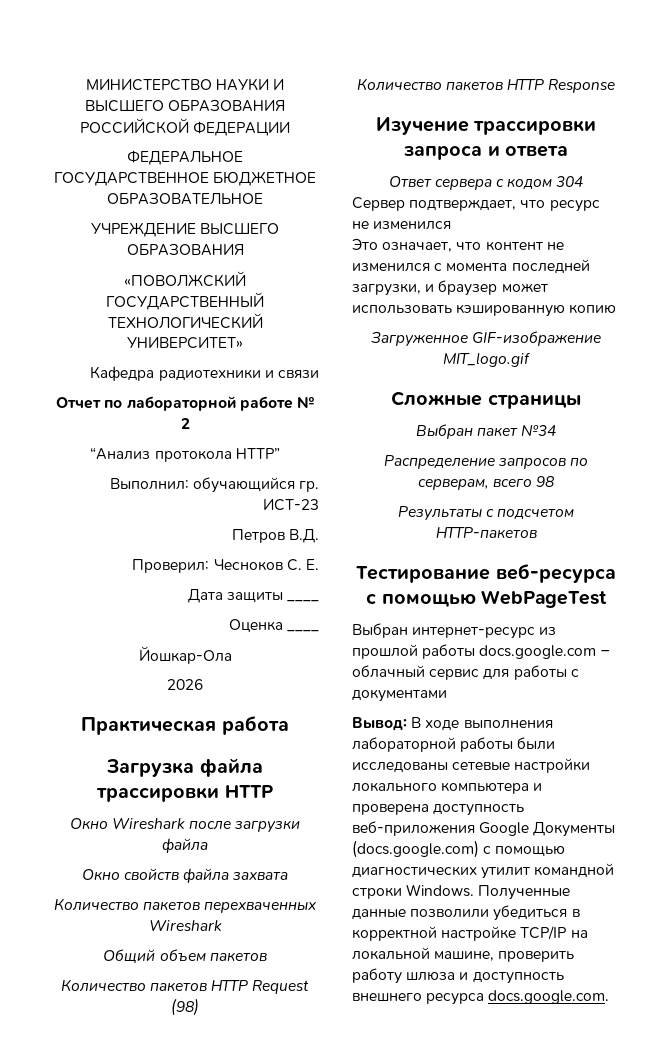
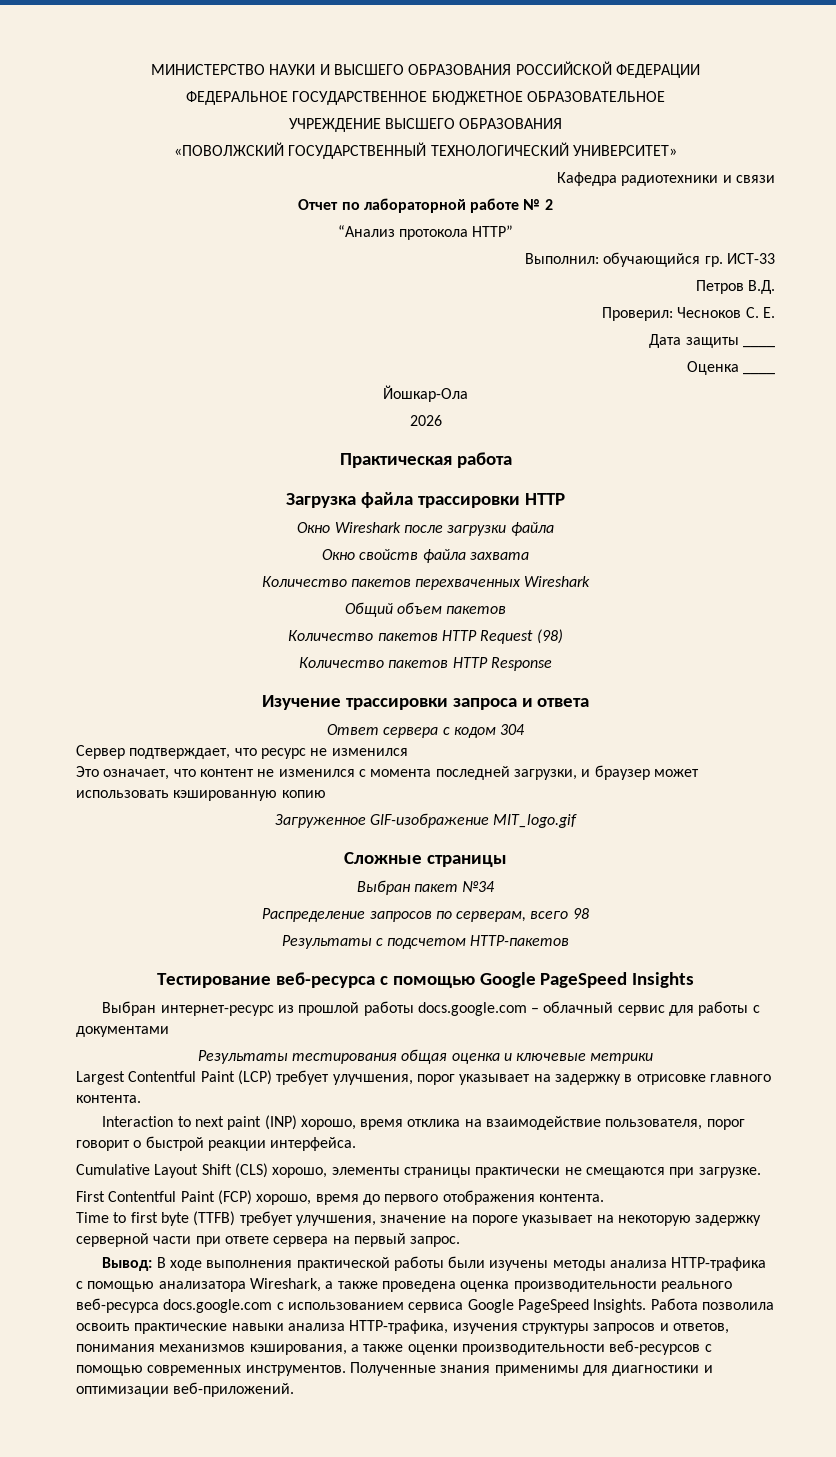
[263,498,319,511] ИСТ-23 -> [727,253,776,264] ИСТ-33
[480,590,607,608] WebPageTest -> [479,972,695,988] Google PageSpeed Insights
(447, 695) none -> [197,1049,654,1064] [76,1070,771,1085] [76,1095,141,1103] [102,1115,745,1130] [76,1136,357,1151] [76,1163,761,1178] [76,1190,604,1205] [76,1211,762,1226] [76,1233,461,1247] // Результаты тестирования общая оценка и ключевые метрики // Largest Contentful Paint (LCP) требует улучшения, порог указывает на задержку в отрисовке главного контента. // Interaction to next paint (INP) хорошо, время отклика на взаимодействие пользователя, порог говорит о быстрой реакции интерфейса. // Cumulative Layout Shift (CLS) хорошо, элементы страницы практически не смещаются при загрузке. // First Contentful Paint (FCP) хорошо, время до первого отображения контента. // Time to first byte (TTFB) требует улучшения, значение на пороге указывает на некоторую задержку серверной части при ответе сервера на первый запрос.
[351,737,456,752] лабораторной -> [296,1257,390,1271] практической
[352,758,591,773] [351,782,543,794] [352,804,525,816] [352,821,616,837] [352,840,566,858] [352,863,615,879] [352,884,571,900] [352,905,580,921] [352,926,588,941] [351,947,575,962] [352,968,564,984] [352,990,610,1005] исследованы сетевые настройки локального компьютера и проверена доступность веб-приложения Google Документы (docs.google.com) с помощью диагностических утилит командной строки Windows. Полученные данные позволили убедиться в корректной настройке TCP/IP на локальной машине, проверить работу шлюза и доступность внешнего ресурса docs.google.com. -> [489,1257,767,1271] [76,1278,732,1292] [76,1298,774,1313] [76,1320,729,1334] [76,1340,712,1355] [76,1362,713,1376] [76,1382,295,1397] изучены методы анализа HTTP-трафика с помощью анализатора Wireshark, а также проведена оценка производительности реального веб-ресурса docs.google.com с использованием сервиса Google PageSpeed Insights. Работа позволила освоить практические навыки анализа HTTP-трафика, изучения структуры запросов и ответов, понимания механизмов кэширования, а также оценки производительности веб-ресурсов с помощью современных инструментов. Полученные знания применимы для диагностики и оптимизации веб-приложений.

